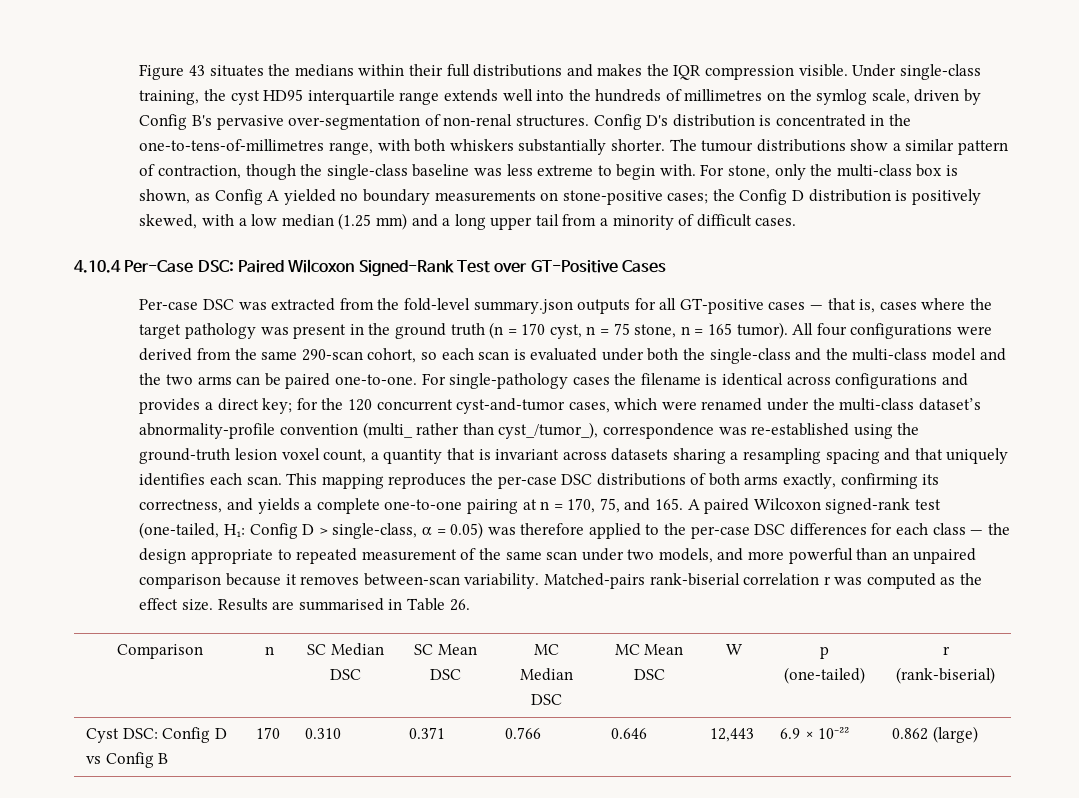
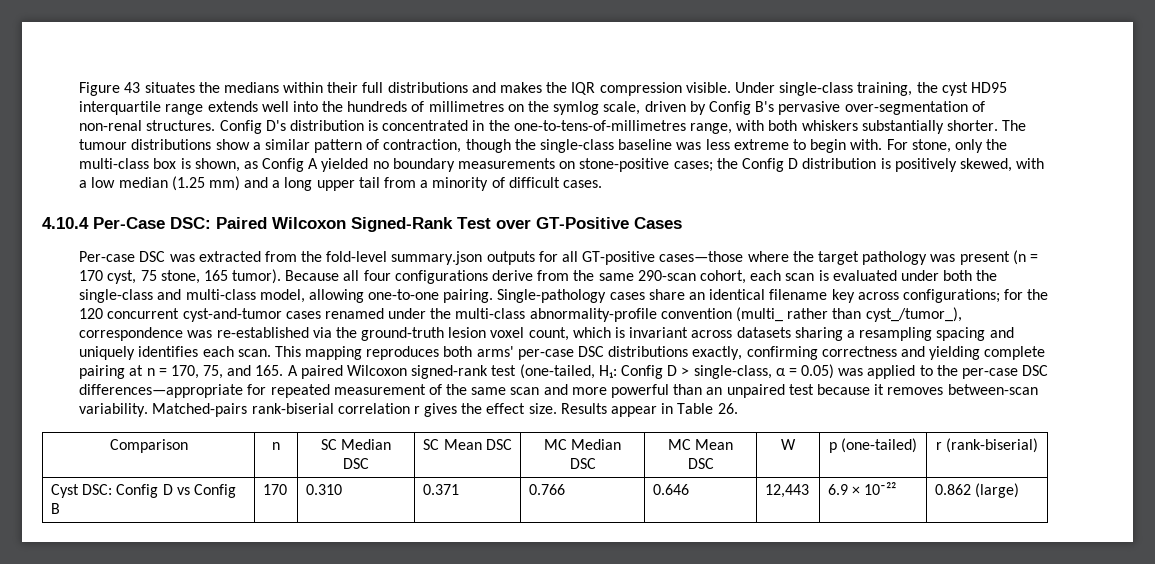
[768,298,917,313] cases — that is, cases -> [659,251,744,262] cases—those
[349,322,992,339] [139,348,193,361] in the ground truth (n = 170 cyst, n = 75 stone, n = 165 tumor). All four configurations were derived -> [1012,250,1038,265] [79,269,534,284] (n = 170 cyst, 75 stone, 165 tumor). Because all four configurations derive
[420,352,437,360] so -> (746, 277) none
[825,348,1006,361] [139,373,968,389] [139,398,293,414] the multi-class model and the two arms can be paired one-to-one. For single-pathology cases the filename is identical across configurations and provides a direct key; -> [185,289,1000,303] multi-class model, allowing one-to-one pairing. Single-pathology cases share an identical filename key across configurations;
[568,398,697,413] cases, which were -> [285,311,321,319] cases
[918,398,981,411] dataset’s -> (526, 313) none
[853,424,893,439] using -> [312,327,332,338] via
[370,448,475,464] a quantity that -> [572,327,611,338] which
[914,448,943,460] that -> (1014, 332) none
[470,473,493,485] the -> [443,346,514,357] both arms'
[690,473,940,489] [139,498,463,514] of both arms exactly, confirming its correctness, and yields a complete one-to-one -> [692,346,1046,360] exactly, confirming correctness and yielding complete
[520,523,585,535] therefore -> (864, 372) none
[789,523,1010,536] [139,548,292,564] differences for each class — the design appropriate to -> [79,384,267,398] differences—appropriate for
[581,548,713,563] under two models, -> (540, 391) none
[139,574,222,589] comparison -> [788,384,814,395] test
[834,573,956,589] was computed as -> [424,403,458,417] gives
[272,598,384,611] are summarised -> [611,406,658,417] appear

